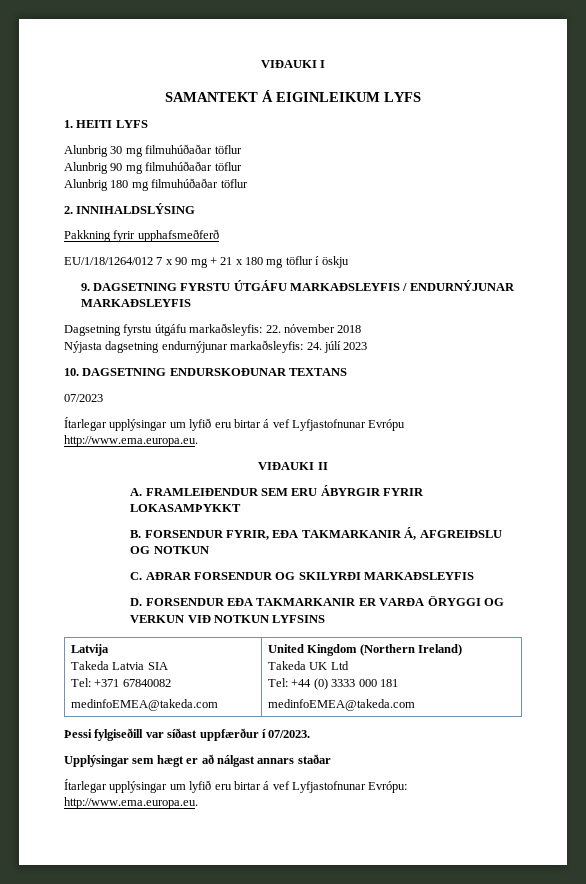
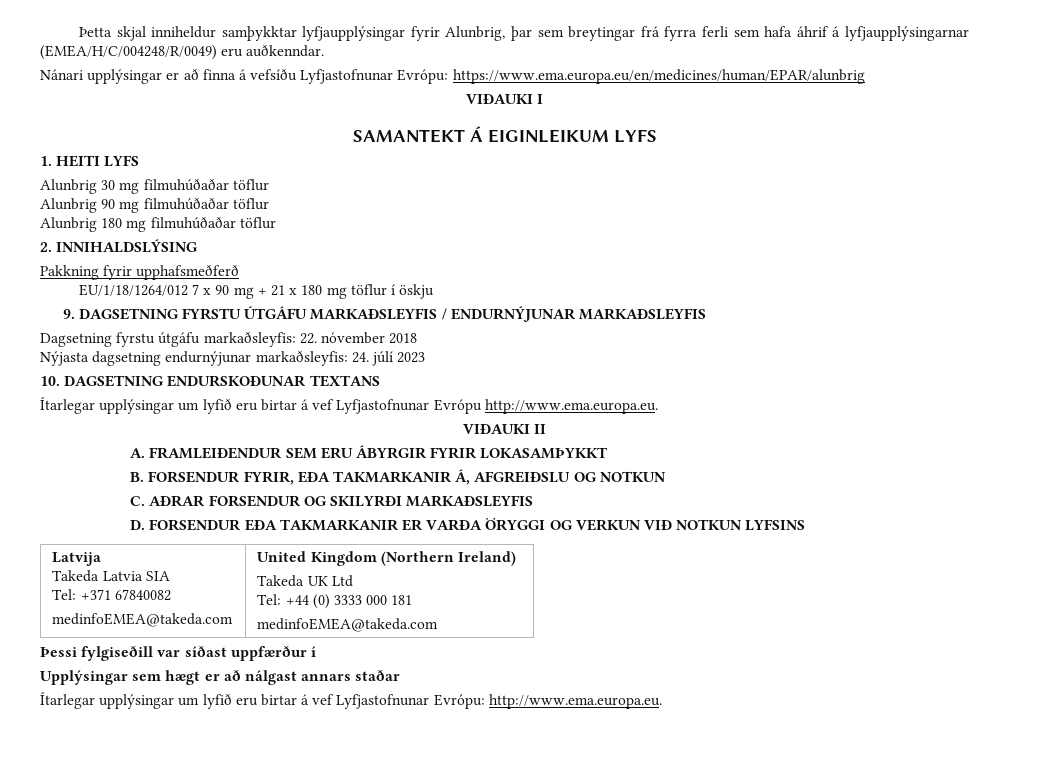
(260, 64) none -> [78,26,969,41] [40,45,325,60] [40,69,865,84] Þetta skjal inniheldur samþykktar lyfjaupplýsingar fyrir Alunbrig, þar sem breytingar frá fyrra ferli sem hafa áhrif á lyfjaupplýsingarnar (EMEA/H/C/004248/R/0049) eru auðkenndar. // Nánari upplýsingar er að finna á vefsíðu Lyfjastofnunar Evrópu: https://www.ema.europa.eu/en/medicines/human/EPAR/alunbrig //
[64,394,103,402] // 07/2023 -> (380, 381) none
[268,730,311,738] 07/2023. -> (316, 651) none

